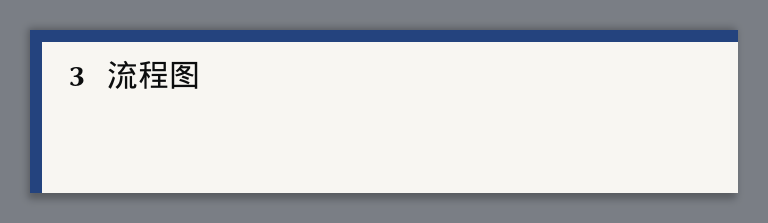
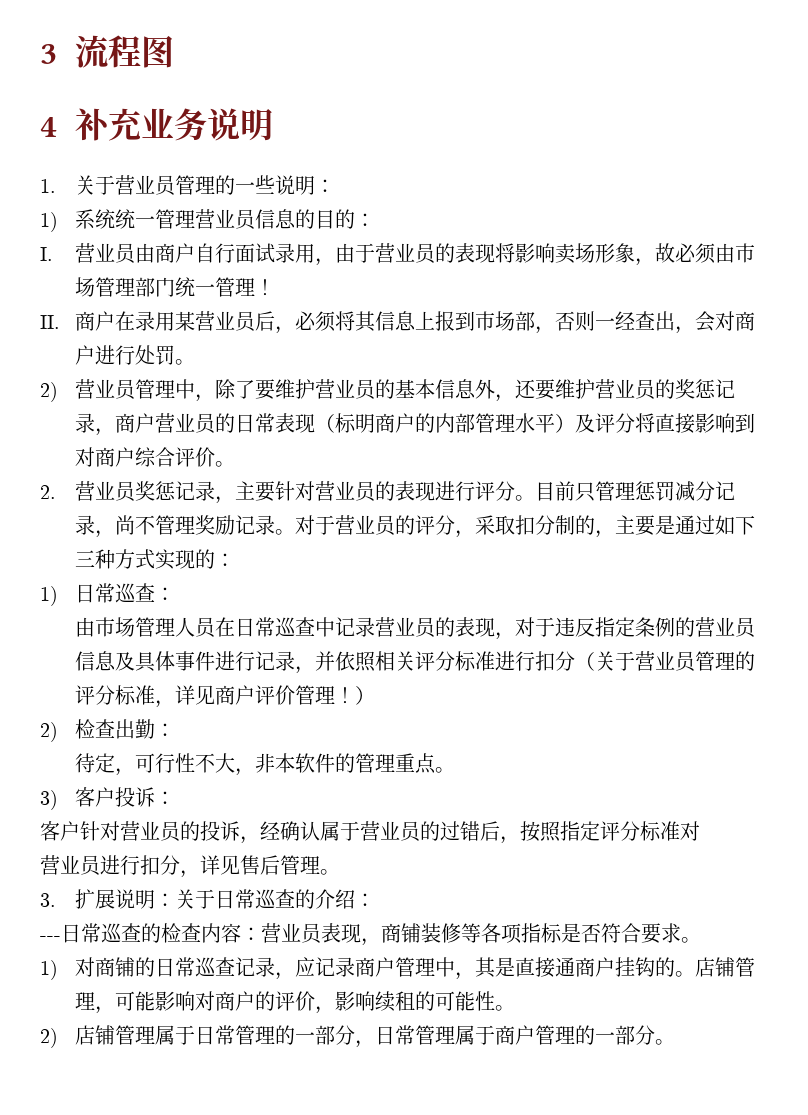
(200, 75) none -> [40,108,274,141] [40,175,336,196] [40,209,376,232] [40,243,756,266] [75,277,276,297] [40,311,756,334] [75,345,196,365] [40,379,736,402] [75,413,756,436] [75,447,236,467] [40,481,736,504] [75,515,756,538] [75,549,236,570] [40,583,176,606] [75,617,758,640] [75,651,756,674] [75,685,376,708] [40,719,176,742] [75,753,456,776] [40,787,176,810] [40,821,700,844] [40,855,340,878] [40,889,376,909] [40,923,701,946] [40,957,756,980] [75,991,516,1014] [40,1025,676,1048] // 4补充业务说明 // 1.关于营业员管理的一些说明： // 1)系统统一管理营业员信息的目的： // I.营业员由商户自行面试录用，由于营业员的表现将影响卖场形象，故必须由市场管理部门统一管理！ // II.商户在录用某营业员后，必须将其信息上报到市场部，否则一经查出，会对商户进行处罚。 // 2)营业员管理中，除了要维护营业员的基本信息外，还要维护营业员的奖惩记录，商户营业员的日常表现（标明商户的内部管理水平）及评分将直接影响到对商户综合评价。 // 2.营业员奖惩记录，主要针对营业员的表现进行评分。目前只管理惩罚减分记录，尚不管理奖励记录。对于营业员的评分，采取扣分制的，主要是通过如下三种方式实现的： // 1)日常巡查： // 由市场管理人员在日常巡查中记录营业员的表现，对于违反指定条例的营业员信息及具体事件进行记录，并依照相关评分标准进行扣分（关于营业员管理的评分标准，详见商户评价管理！） // 2)检查出勤： // 待定，可行性不大，非本软件的管理重点。 // 3)客户投诉： // 客户针对营业员的投诉，经确认属于营业员的过错后，按照指定评分标准对 // 营业员进行扣分，详见售后管理。 // 3.扩展说明：关于日常巡查的介绍： // ---日常巡查的检查内容：营业员表现，商铺装修等各项指标是否符合要求。 // 1)对商铺的日常巡查记录，应记录商户管理中，其是直接通商户挂钩的。店铺管理，可能影响对商户的评价，影响续租的可能性。 // 2)店铺管理属于日常管理的一部分，日常管理属于商户管理的一部分。

